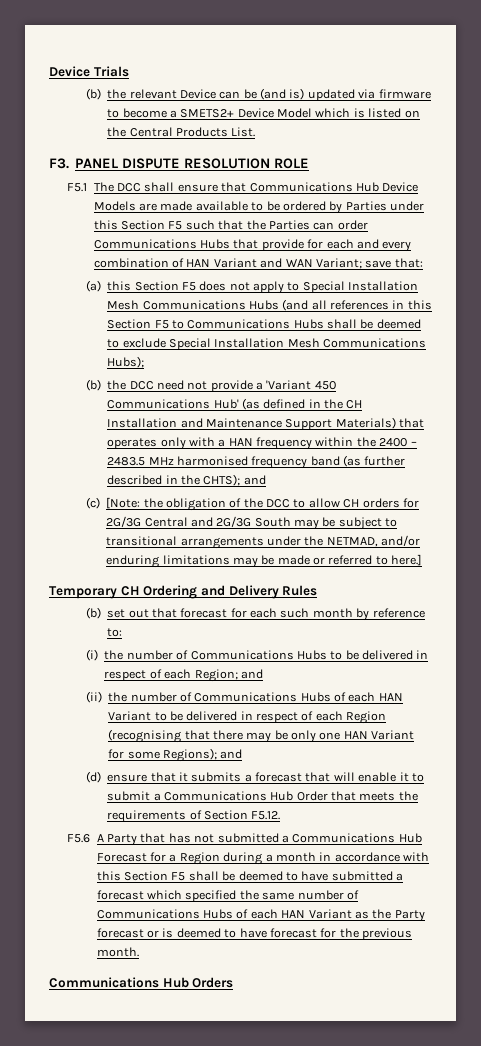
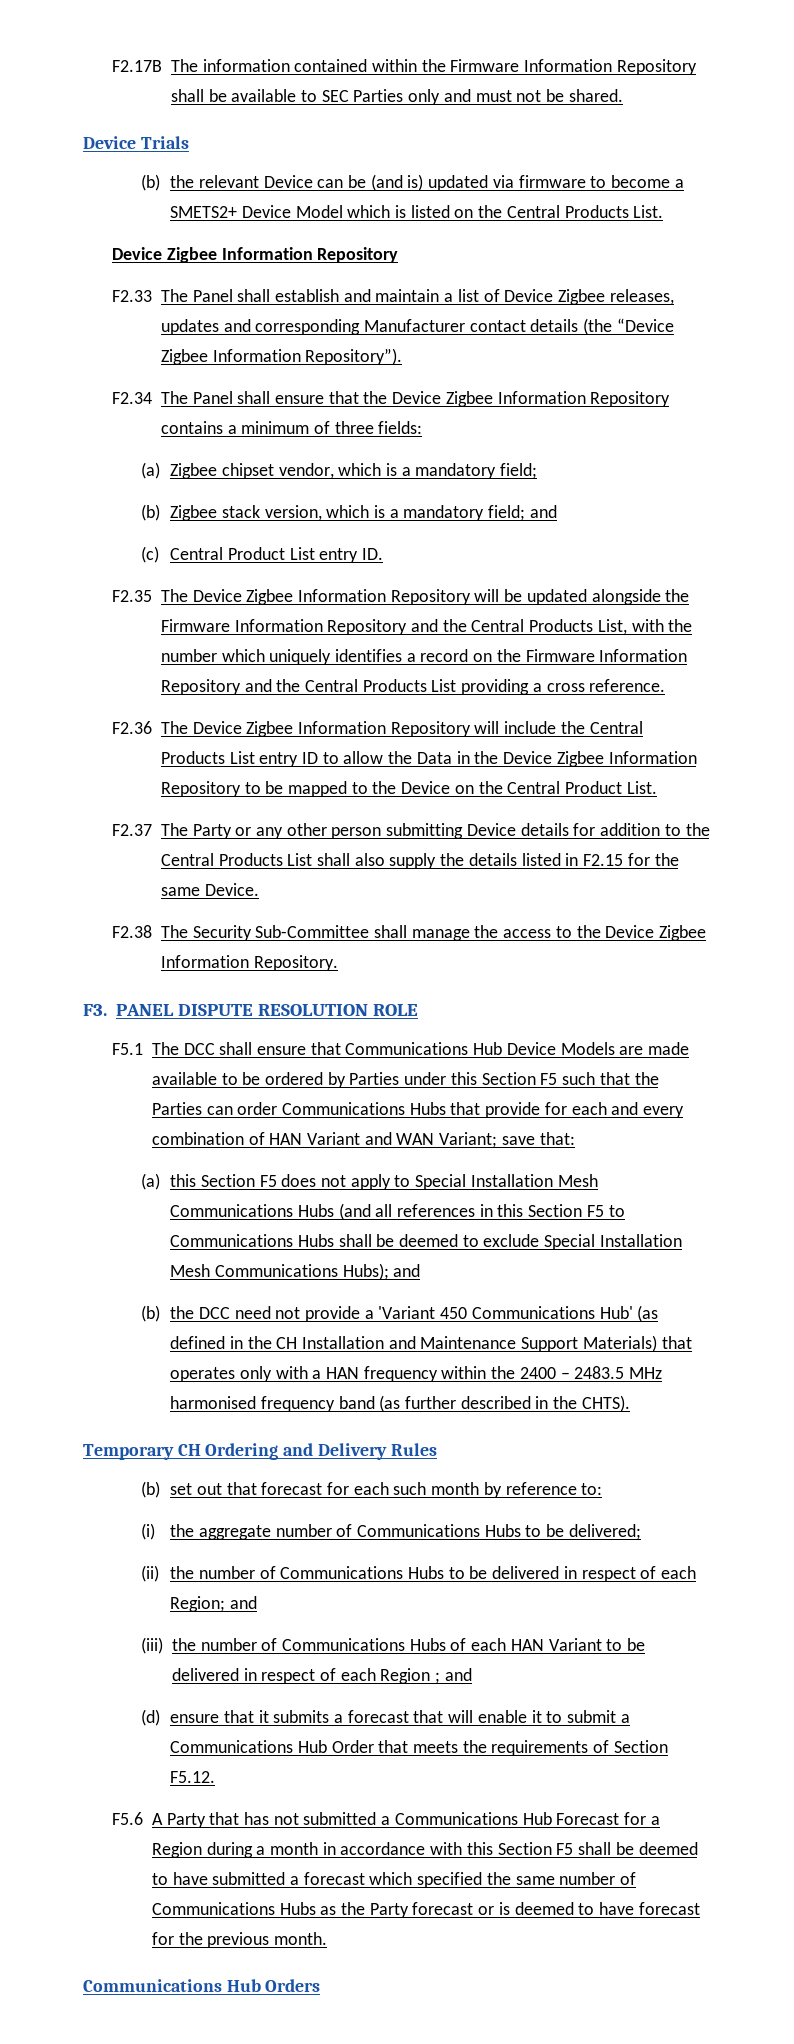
(49, 71) none -> [112,59,697,75] [170,89,623,105] F2.17B The information contained within the Firmware Information Repository shall be available to SEC Parties only and must not be shared. //
(256, 132) none -> [112,247,399,263] [112,289,674,305] [160,318,674,335] [160,348,403,365] [112,391,671,407] [160,421,423,434] [141,462,538,479] [141,504,557,521] [141,546,384,563] [112,589,690,605] [160,619,693,635] [160,649,688,665] [160,679,666,695] [112,721,643,737] [160,751,697,767] [160,781,657,797] [112,823,710,839] [160,853,679,869] [160,883,259,896] [112,925,707,941] [160,955,338,971] // Device Zigbee Information Repository // F2.33 The Panel shall establish and maintain a list of Device Zigbee releases, updates and corresponding Manufacturer contact details (the “Device Zigbee Information Repository”). // F2.34 The Panel shall ensure that the Device Zigbee Information Repository contains a minimum of three fields: // (a) Zigbee chipset vendor, which is a mandatory field; // (b) Zigbee stack version, which is a mandatory field; and // (c) Central Product List entry ID. // F2.35 The Device Zigbee Information Repository will be updated alongside the Firmware Information Repository and the Central Products List, with the number which uniquely identifies a record on the Firmware Information Repository and the Central Products List providing a cross reference. // F2.36 The Device Zigbee Information Repository will include the Central Products List entry ID to allow the Data in the Device Zigbee Information Repository to be mapped to the Device on the Central Product List. // F2.37 The Party or any other person submitting Device details for addition to the Central Products List shall also supply the details listed in F2.15 for the same Device. // F2.38 The Security Sub-Committee shall manage the access to the Device Zigbee Information Repository.
(145, 362) none -> [393,1264,421,1277] and
[203,474,266,486] [85,497,419,511] [106,516,398,530] [106,535,421,549] [106,554,423,568] CHTS); and // (c) [Note: the obligation of the DCC to allow CH orders for 2G/3G Central and 2G/3G South may be subject to transitional arrangements under the NETMAD, and/or enduring limitations may be made or referred to here.] -> [581,1395,630,1412] CHTS).
(124, 655) none -> [198,1524,641,1540] [141,1565,195,1582] aggregate number of Communications Hubs to be delivered; // (ii) the
[85,691,102,703] (ii) -> [141,1637,164,1654] (iii)
[108,729,415,743] [108,748,217,762] (recognising that there may be only one HAN Variant for some Regions); -> [435,1672,441,1684] ;
[236,909,352,919] of each HAN Variant -> (316, 1908) none

